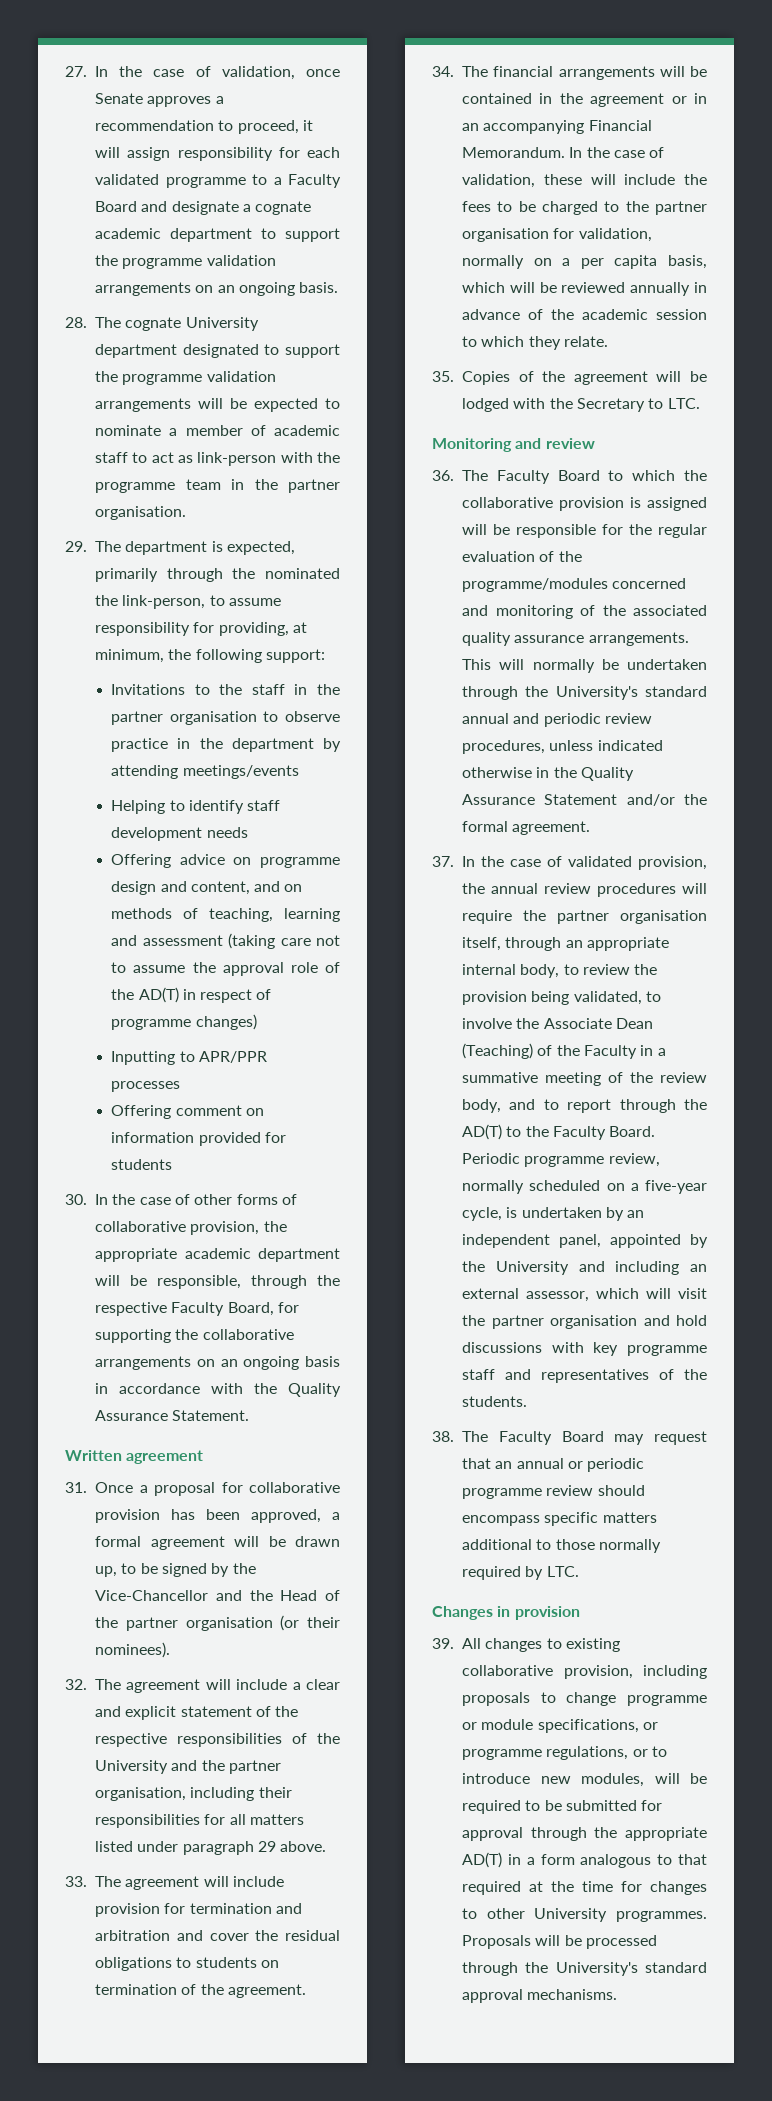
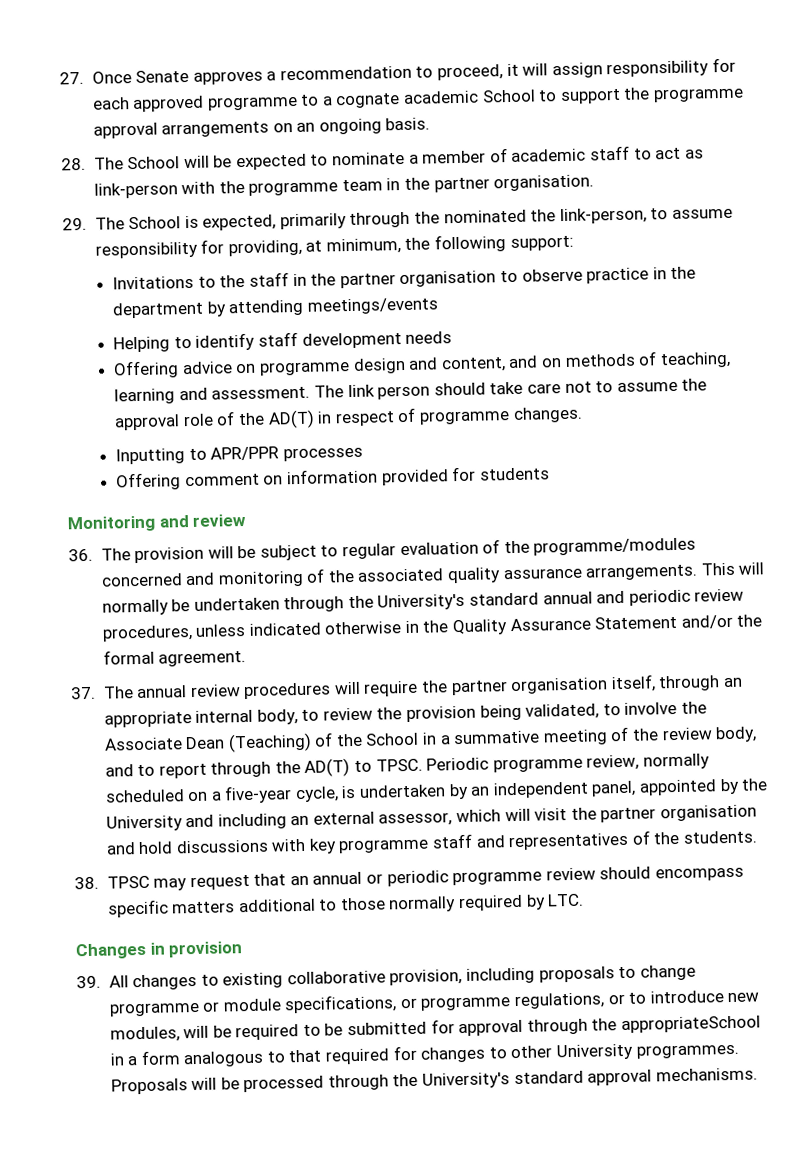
[95,66,340,80] In the case of validation, once -> [91,71,132,84] Once
[95,174,159,185] validated -> [132,95,205,113] approved
[288,174,341,188] [95,201,251,215] Faculty Board and designate a -> (333, 101) none
[170,228,340,242] [95,255,276,269] department to support the programme validation -> [481,87,744,105] [92,122,158,139] School to support the programme approval
[125,317,259,331] [95,344,341,358] [95,371,276,385] [95,398,191,412] cognate University department designated to support the programme validation arrangements -> [127,156,181,170] School
[125,541,208,555] department -> [128,216,182,230] School
[142,933,276,949] assessment (taking -> [211,381,524,400] assessment. The link person should take
[195,1014,257,1030] changes) -> [512,406,583,423] changes.
[65,1194,297,1205] [95,1221,287,1235] [95,1248,340,1262] [95,1275,340,1289] [95,1302,299,1316] [95,1329,294,1343] [95,1356,340,1370] [95,1383,341,1397] [95,1410,250,1421] [65,1450,204,1464] [65,1482,340,1496] [95,1509,340,1523] [95,1536,340,1550] [95,1563,256,1577] [95,1590,340,1601] [95,1615,340,1631] [95,1642,170,1658] [65,1679,340,1693] [95,1706,299,1720] [95,1733,340,1747] [95,1760,281,1774] [95,1787,292,1801] [95,1814,304,1828] [95,1841,327,1855] [65,1876,284,1890] [95,1903,302,1917] [95,1930,340,1941] [95,1957,279,1971] [95,1984,306,1998] [432,66,707,80] [462,93,707,107] [462,120,652,134] [462,147,665,158] [462,174,707,188] [462,201,707,215] [462,228,652,242] [462,255,707,269] [462,282,707,296] [462,309,707,320] [462,336,608,350] [432,371,707,385] [462,398,700,412] // 30. In the case of other forms of collaborative provision, the appropriate academic department will be responsible, through the respective Faculty Board, for supporting the collaborative arrangements on an ongoing basis in accordance with the Quality Assurance Statement. // Written agreement // 31. Once a proposal for collaborative provision has been approved, a formal agreement will be drawn up, to be signed by the Vice-Chancellor and the Head of the partner organisation (or their nominees). // 32. The agreement will include a clear and explicit statement of the respective responsibilities of the University and the partner organisation, including their responsibilities for all matters listed under paragraph 29 above. // 33. The agreement will include provision for termination and arbitration and cover the residual obligations to students on termination of the agreement. // 34. The financial arrangements will be contained in the agreement or in an accompanying Financial Memorandum. In the case of validation, these will include the fees to be charged to the partner organisation for validation, normally on a per capita basis, which will be reviewed annually in advance of the academic session to which they relate. // 35. Copies of the agreement will be lodged with the Secretary to LTC. -> (550, 474) none
[496,470,707,484] [462,497,707,511] [462,524,652,538] Faculty Board to which the collaborative provision is assigned will be responsible for the -> [134,544,339,564] provision will be subject to
[462,856,707,870] [462,883,485,894] In the case of validated provision, the -> [102,686,134,699] The
[583,1045,637,1059] Faculty -> [365,732,420,746] School
[525,1126,656,1140] the Faculty Board. -> [375,758,423,772] TPSC.
[462,1431,604,1445] The Faculty Board -> [106,875,150,889] TPSC
[625,1827,707,1841] [462,1852,502,1868] appropriate AD(T) -> [620,1015,761,1034] appropriateSchool
[529,1881,613,1892] at the time -> (391, 1056) none

